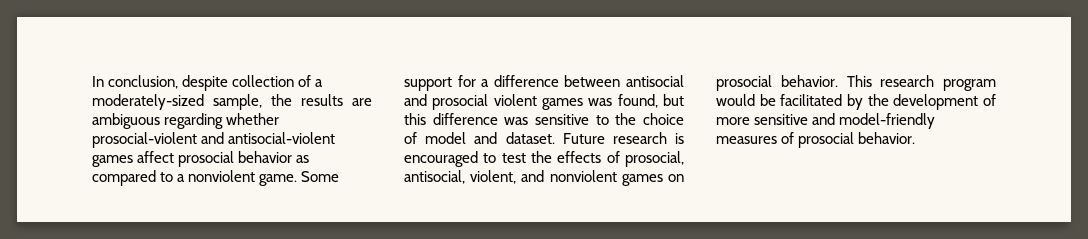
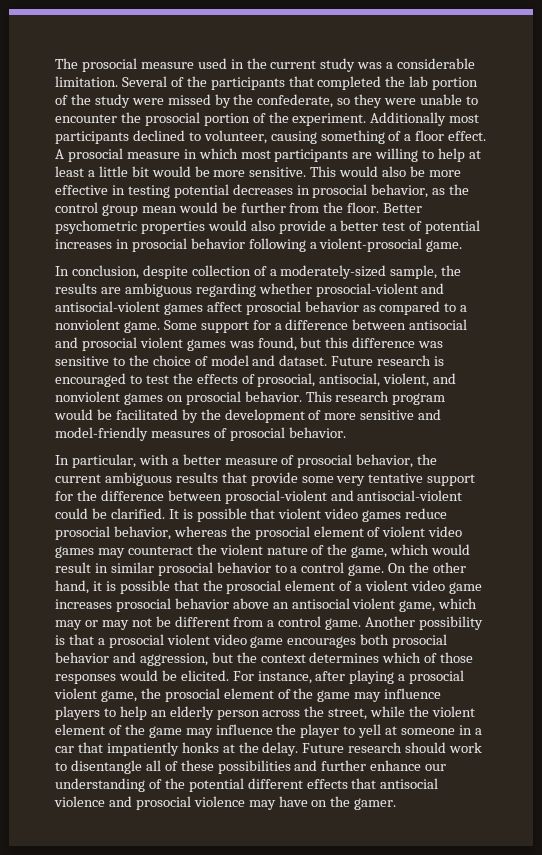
(92, 81) none -> [55,58,476,72] [55,76,479,90] [55,94,478,108] [55,112,480,126] [55,130,487,144] [55,148,482,162] [55,166,461,177] [55,184,470,198] [55,202,423,216] [55,220,481,234] [55,238,463,252] The prosocial measure used in the current study was a considerable limitation. Several of the participants that completed the lab portion of the study were missed by the confederate, so they were unable to encounter the prosocial portion of the experiment. Additionally most participants declined to volunteer, causing something of a floor effect. A prosocial measure in which most participants are willing to help at least a little bit would be more sensitive. This would also be more effective in testing potential decreases in prosocial behavior, as the control group mean would be further from the floor. Better psychometric properties would also provide a better test of potential increases in prosocial behavior following a violent-prosocial game. //
(916, 138) none -> [55,454,438,468] [55,472,476,486] [55,490,463,504] [55,508,448,522] [55,526,463,540] [55,544,471,558] [55,562,467,576] [55,580,482,594] [55,598,478,612] [55,616,484,630] [55,634,448,648] [55,652,474,666] [55,670,465,684] [54,688,442,702] [55,706,476,720] [55,724,482,738] [55,742,483,756] [55,760,447,774] [55,778,439,792] [54,796,397,810] // In particular, with a better measure of prosocial behavior, the current ambiguous results that provide some very tentative support for the difference between prosocial-violent and antisocial-violent could be clarified. It is possible that violent video games reduce prosocial behavior, whereas the prosocial element of violent video games may counteract the violent nature of the game, which would result in similar prosocial behavior to a control game. On the other hand, it is possible that the prosocial element of a violent video game increases prosocial behavior above an antisocial violent game, which may or may not be different from a control game. Another possibility is that a prosocial violent video game encourages both prosocial behavior and aggression, but the context determines which of those responses would be elicited. For instance, after playing a prosocial violent game, the prosocial element of the game may influence players to help an elderly person across the street, while the violent element of the game may influence the player to yell at someone in a car that impatiently honks at the delay. Future research should work to disentangle all of these possibilities and further enhance our understanding of the potential different effects that antisocial violence and prosocial violence may have on the gamer.

